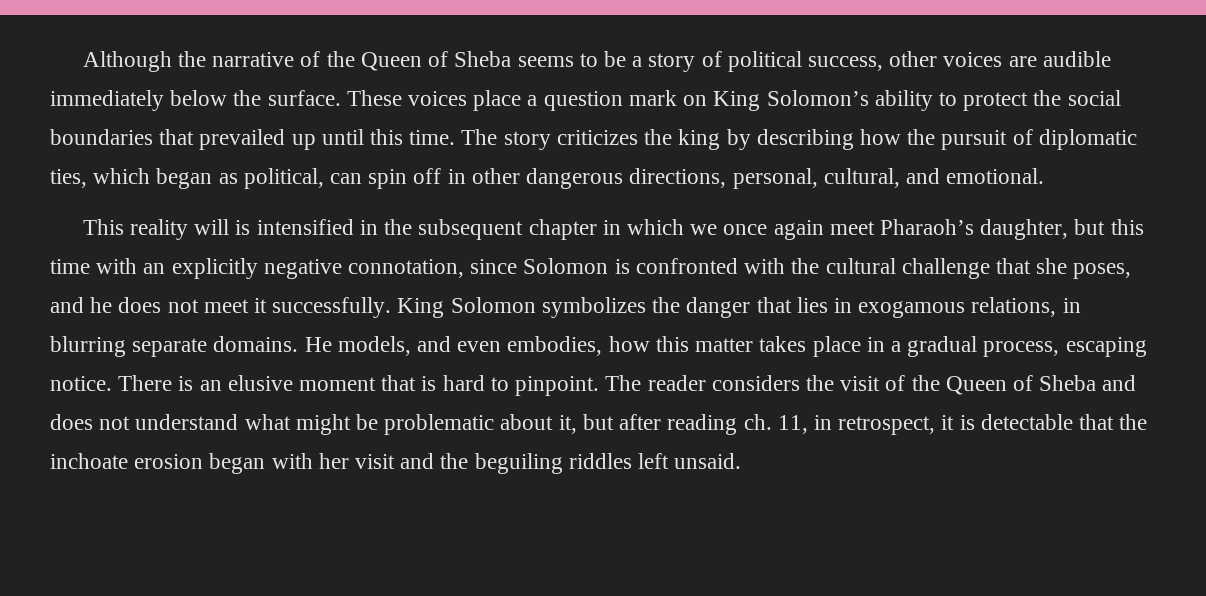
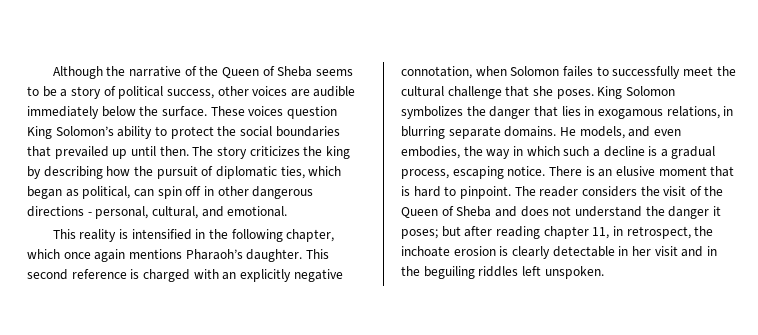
[473,90,708,111] place a question mark on -> [286,106,337,119] question
[370,129,456,145] this time. -> [159,146,189,156] then.
[629,168,727,188] directions, -> [27,206,92,217] directions -
[194,219,230,235] will -> (117, 235) none
[418,219,1144,240] [50,259,90,274] subsequent chapter in which we once again meet Pharaoh’s daughter, but this time -> [231,229,335,242] [27,249,329,262] [27,269,190,282] following chapter, which once again mentions Pharaoh’s daughter. This second reference is charged
[470,258,786,274] since Solomon is confronted with -> [475,66,713,79] when Solomon failes to successfully meet
[1073,263,1132,279] [50,297,392,318] poses, and he does not meet it successfully. -> [556,89,594,99] poses.
[608,336,885,357] how this matter takes place in -> [463,146,658,159] the way in which such a decline is
[244,414,577,435] what might be problematic about it, -> [645,206,721,219] [401,229,438,239] the danger it poses;
[743,414,772,430] ch. -> [543,226,589,239] chapter
[941,414,1148,430] [50,453,313,474] it is detectable that the inchoate erosion began with -> [694,226,714,236] [401,246,629,259] the inchoate erosion is clearly detectable in
(435, 461) none -> [706,246,717,256] in
[674,453,742,469] unsaid. -> [544,266,604,279] unspoken.

